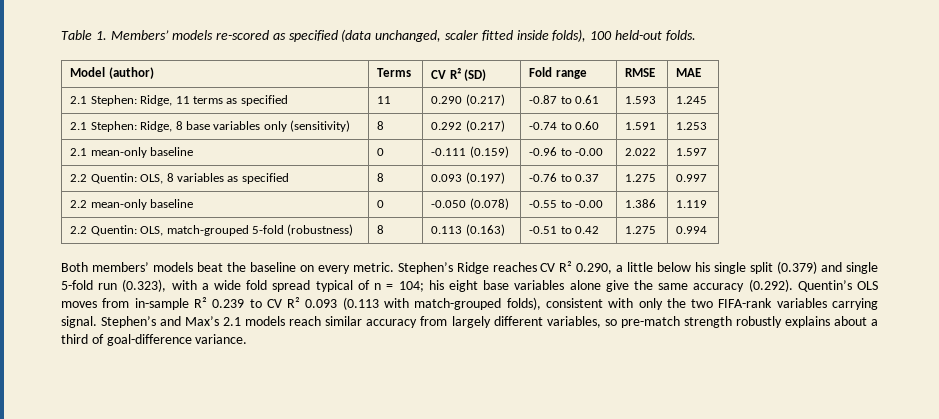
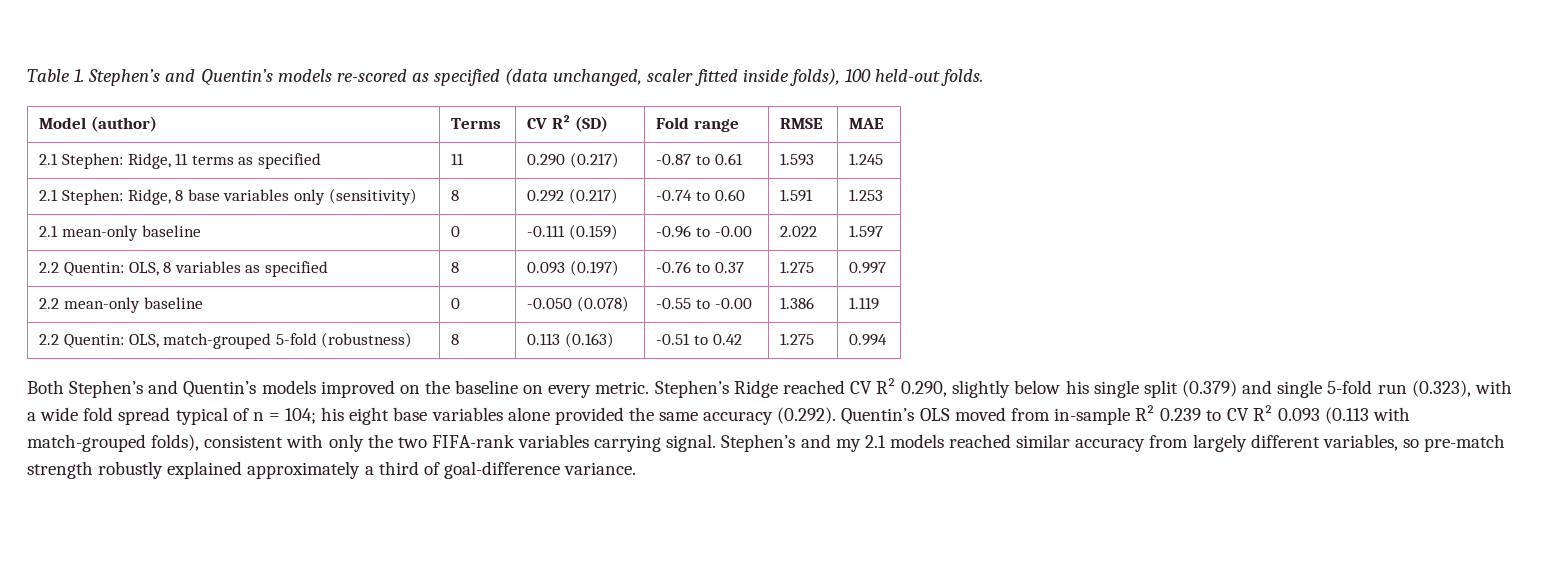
[110,30,169,40] Members’ -> [88,69,273,86] Stephen’s and Quentin’s
[91,262,223,272] members’ models beat -> [69,380,420,398] Stephen’s and Quentin’s models improved on
[492,262,537,272] reaches -> [782,380,845,394] reached
[616,262,654,272] a little -> [952,380,1011,398] slightly
[605,280,629,292] give -> [554,407,624,425] provided
[61,301,97,308] moves -> [954,407,1006,421] moved
[185,316,220,326] Max’s -> [835,439,861,452] my
[289,316,322,326] reach -> [949,434,1012,448] reached
[784,316,867,328] explains about -> [167,461,361,479] explained approximately

